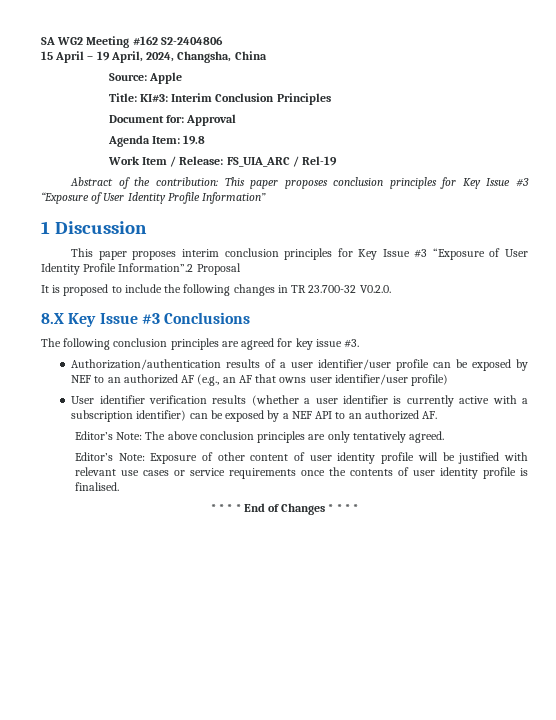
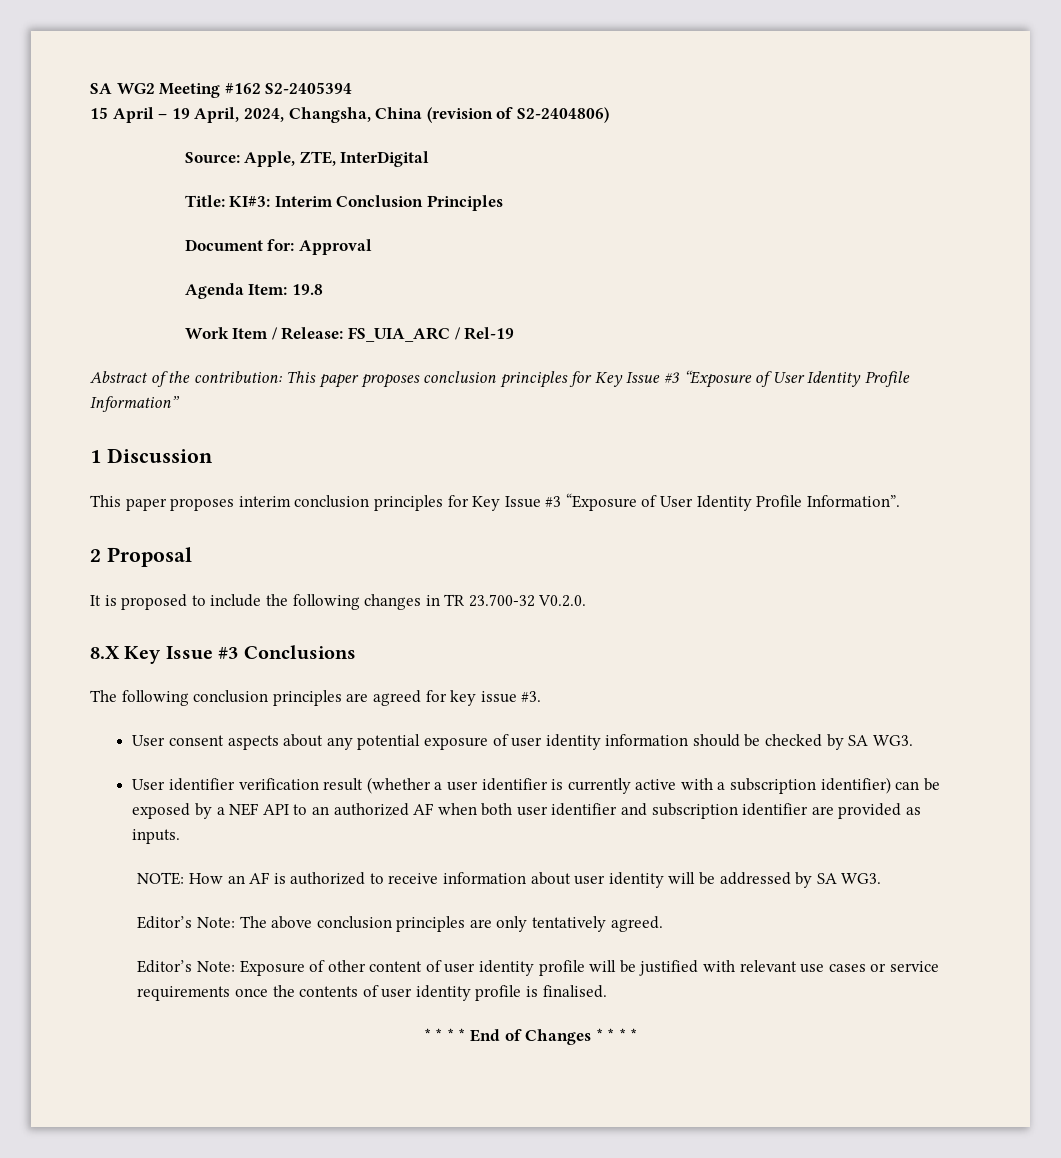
[160,36,223,45] S2-2404806 -> [265,82,353,94] S2-2405394
[108,72,182,84] // Source: Apple -> [426,107,609,123] [184,151,430,167] (revision of S2-2404806) // Source: Apple, ZTE, InterDigital
[118,263,194,272] Information”.2 -> [806,495,900,507] [90,549,101,562] Information”. // 2
[71,359,529,371] [71,374,449,386] Authorization/authentication results of a user identifier/user profile can be exposed by NEF to an authorized AF (e.g., an AF that owns user identifier/user profile) -> [132,734,913,750] User consent aspects about any potential exposure of user identity information should be checked by SA WG3.
[212,395,247,404] results -> [323,778,364,791] result
[422,411,438,419] AF. -> [413,803,921,819] [132,829,181,844] [137,872,882,888] AF when both user identifier and subscription identifier are provided as inputs. // NOTE: How an AF is authorized to receive information about user identity will be addressed by SA WG3.

